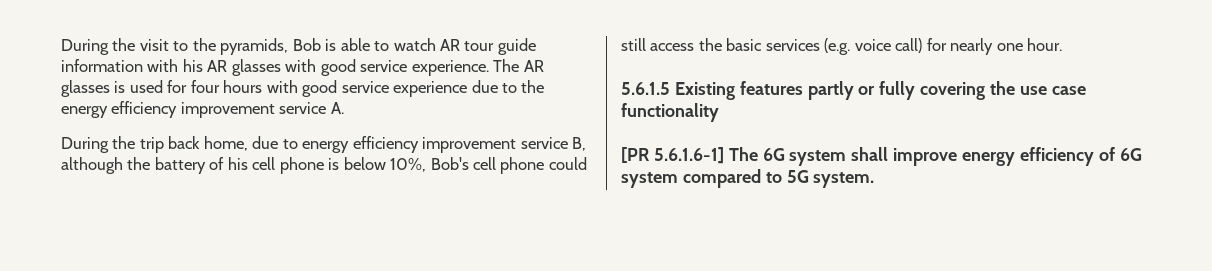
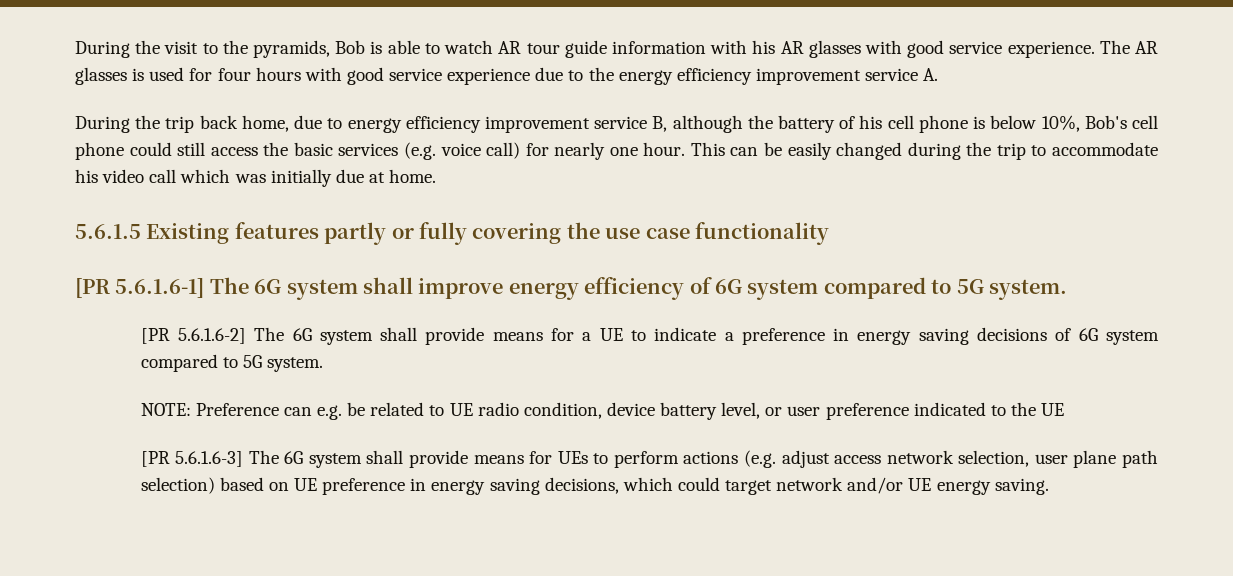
(1063, 44) none -> [690,142,1159,160] [75,169,437,187] This can be easily changed during the trip to accommodate his video call which was initially due at home.
(875, 180) none -> [140,327,1159,345] [140,354,323,372] [140,402,1065,420] [140,450,1158,468] [140,477,1049,495] // [PR 5.6.1.6-2] The 6G system shall provide means for a UE to indicate a preference in energy saving decisions of 6G system compared to 5G system. // NOTE: Preference can e.g. be related to UE radio condition, device battery level, or user preference indicated to the UE // [PR 5.6.1.6-3] The 6G system shall provide means for UEs to perform actions (e.g. adjust access network selection, user plane path selection) based on UE preference in energy saving decisions, which could target network and/or UE energy saving.

